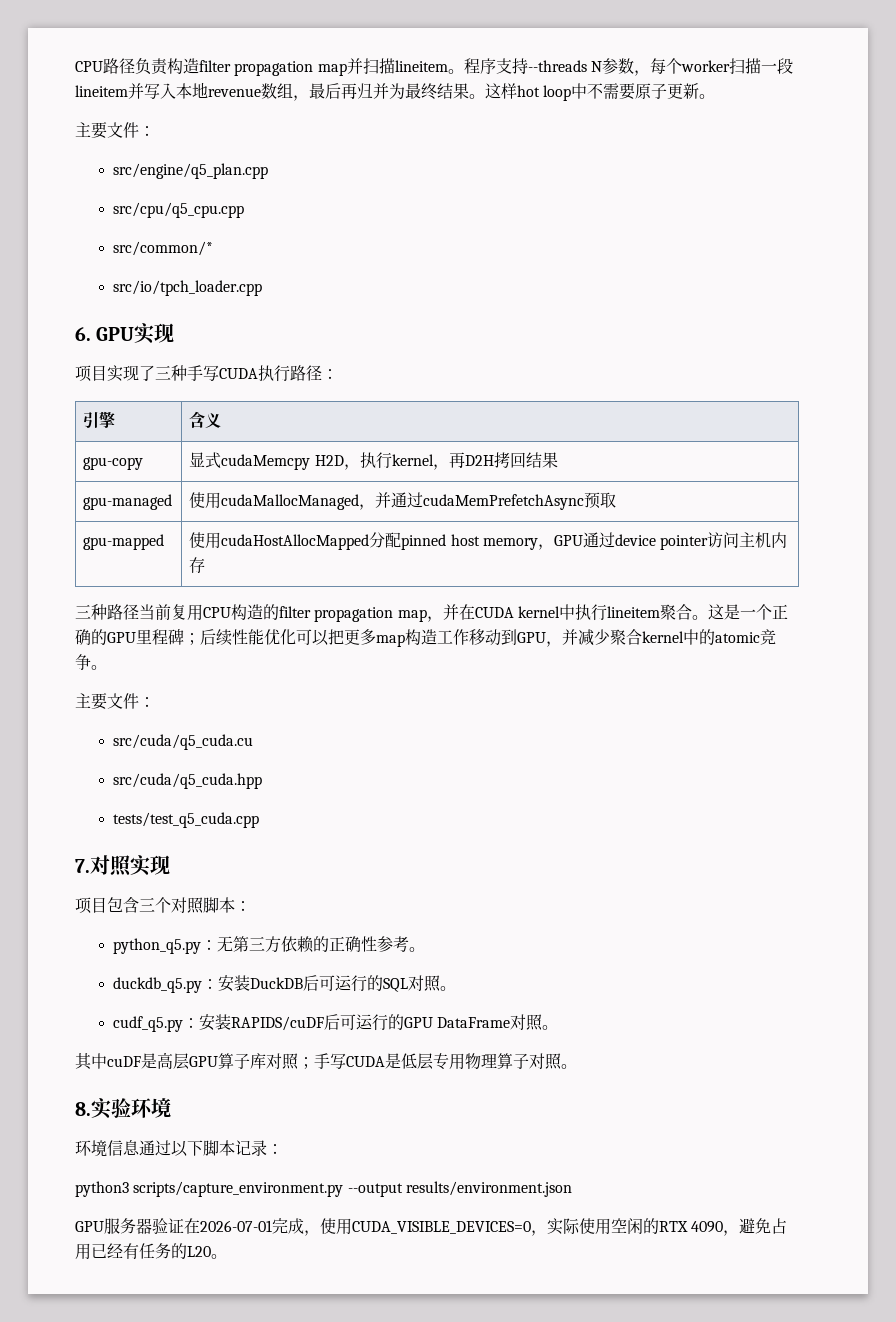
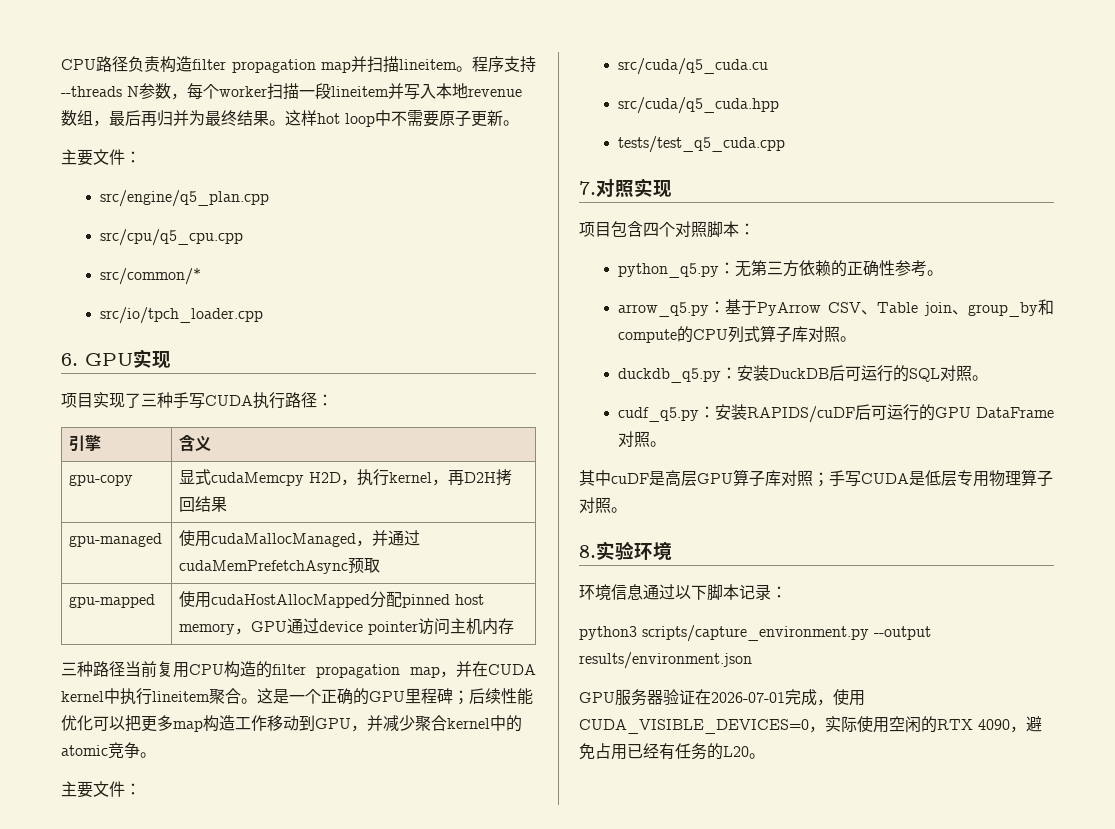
[139,897,155,912] 三 -> [643,222,659,237] 四
(426, 949) none -> [617,299,1054,317] [617,325,856,343] // arrow_q5.py：基于PyArrow CSV、Table join、group_by和compute的CPU列式算子库对照。

